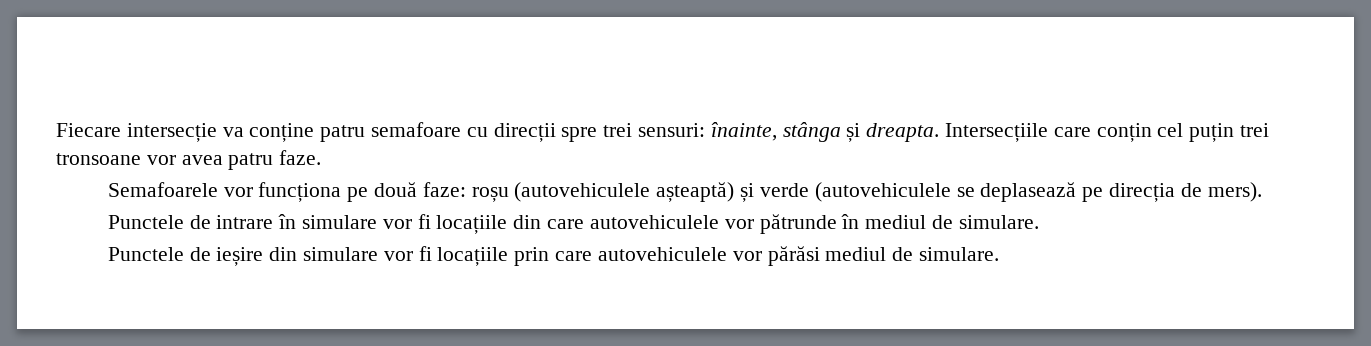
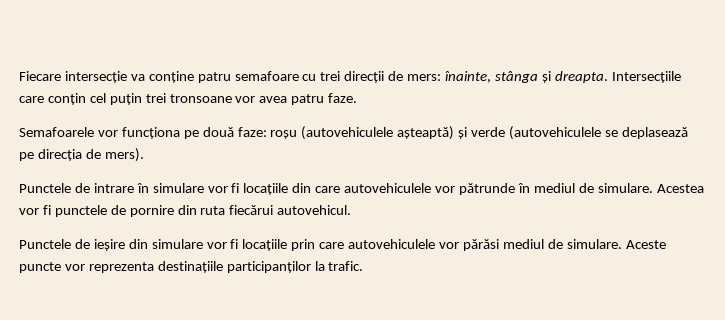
[493,123,706,142] direcții spre trei sensuri: -> [320,71,442,83] trei direcții de mers:
(1039, 222) none -> [656,184,704,193] [19,205,352,217] Acestea vor fi punctele de pornire din ruta fiecărui autovehicul.
(999, 254) none -> [625,240,666,249] [19,261,364,273] Aceste puncte vor reprezenta destinațiile participanților la trafic.

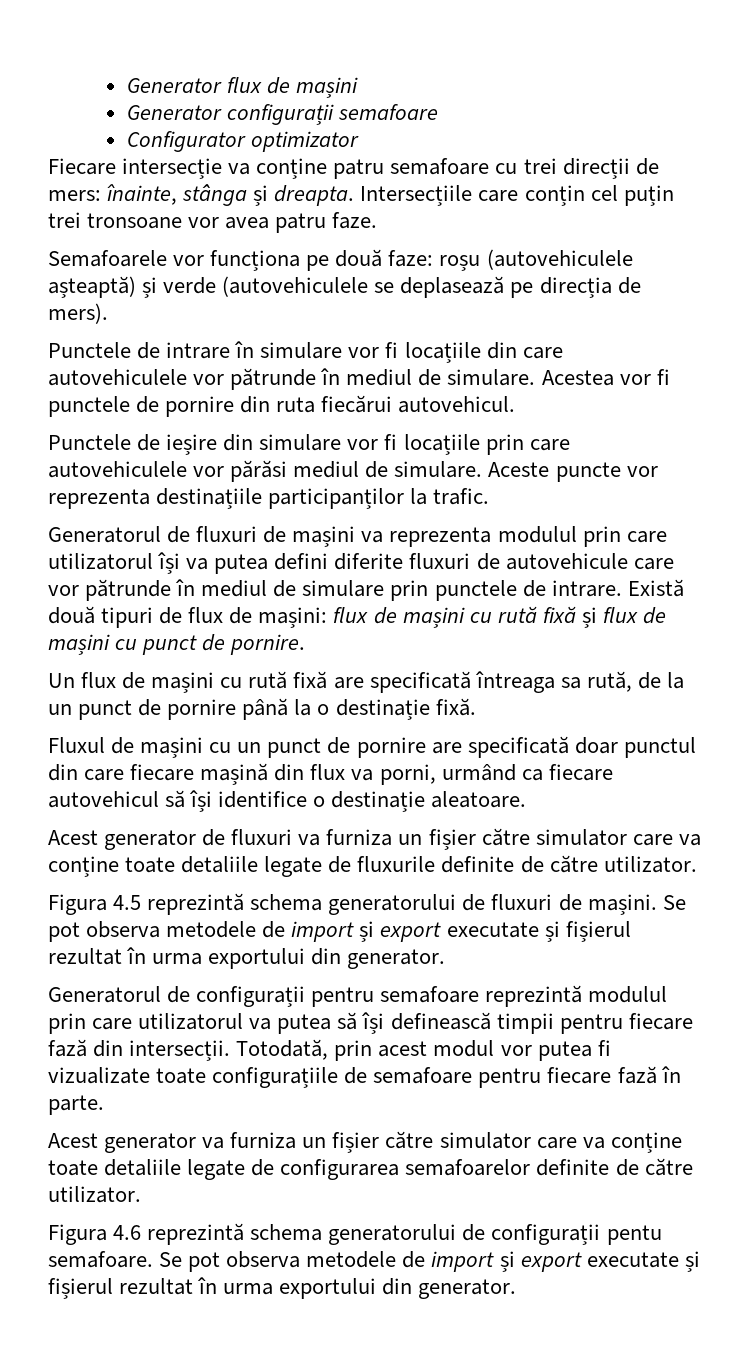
(19, 76) none -> [126,77,359,98] [126,104,439,125] [126,131,359,152] Generator flux de mașini // Generator configurații semafoare // Configurator optimizator //
(364, 266) none -> [48,526,667,547] [48,552,674,574] [48,579,684,601] [48,606,667,628] [48,634,306,655] [48,671,684,693] [48,698,476,720] [48,736,696,758] [48,763,613,785] [48,790,527,812] [48,828,701,850] [48,855,697,877] [48,893,686,915] [48,921,631,942] [48,947,446,969] [48,985,668,1007] [48,1012,693,1034] [48,1039,611,1061] [48,1066,681,1088] [48,1095,104,1115] [48,1131,682,1153] [48,1158,693,1180] [48,1186,141,1203] [48,1223,662,1245] [48,1251,700,1272] [48,1277,517,1299] // Generatorul de fluxuri de mașini va reprezenta modulul prin care utilizatorul își va putea defini diferite fluxuri de autovehicule care vor pătrunde în mediul de simulare prin punctele de intrare. Există două tipuri de flux de mașini: flux de mașini cu rută fixă și flux de mașini cu punct de pornire. // Un flux de mașini cu rută fixă are specificată întreaga sa rută, de la un punct de pornire până la o destinație fixă. // Fluxul de mașini cu un punct de pornire are specificată doar punctul din care fiecare mașină din flux va porni, urmând ca fiecare autovehicul să își identifice o destinație aleatoare. // Acest generator de fluxuri va furniza un fișier către simulator care va conține toate detaliile legate de fluxurile definite de către utilizator. // Figura 4.5 reprezintă schema generatorului de fluxuri de mașini. Se pot observa metodele de import și export executate și fișierul rezultat în urma exportului din generator. // Generatorul de configurații pentru semafoare reprezintă modulul prin care utilizatorul va putea să își definească timpii pentru fiecare fază din intersecții. Totodată, prin acest modul vor putea fi vizualizate toate configurațiile de semafoare pentru fiecare fază în parte. // Acest generator va furniza un fișier către simulator care va conține toate detaliile legate de configurarea semafoarelor definite de către utilizator. // Figura 4.6 reprezintă schema generatorului de configurații pentu semafoare. Se pot observa metodele de import și export executate și fișierul rezultat în urma exportului din generator.

